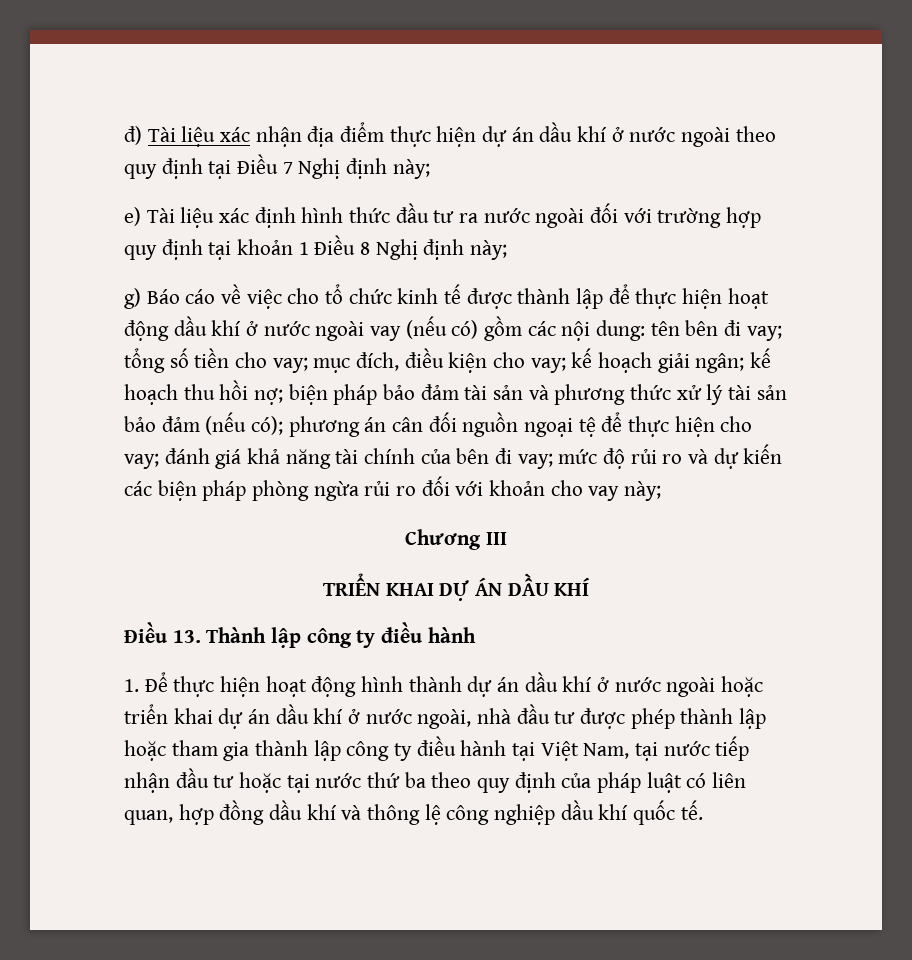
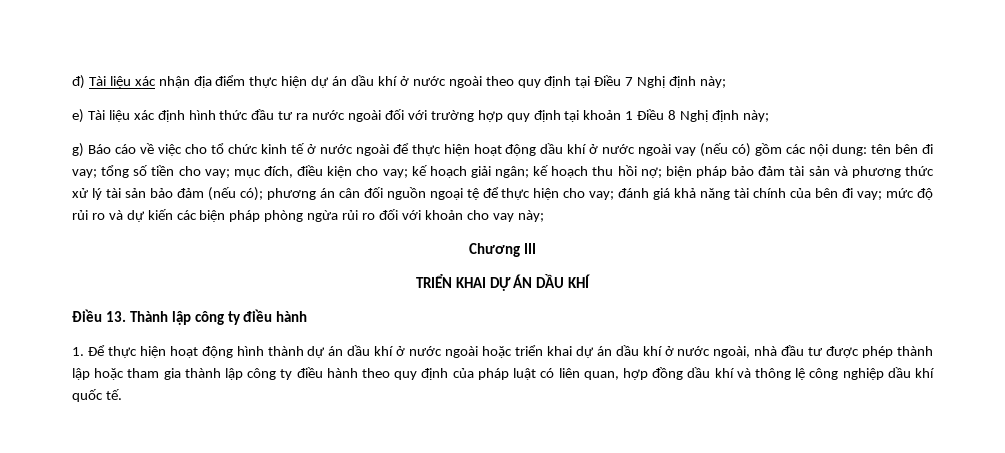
[466,288,604,309] được thành lập -> [306,144,389,156] ở nước ngoài
[512,736,750,761] [124,768,426,793] tại Việt Nam, tại nước tiếp nhận đầu tư hoặc tại nước thứ ba -> (358, 373) none

